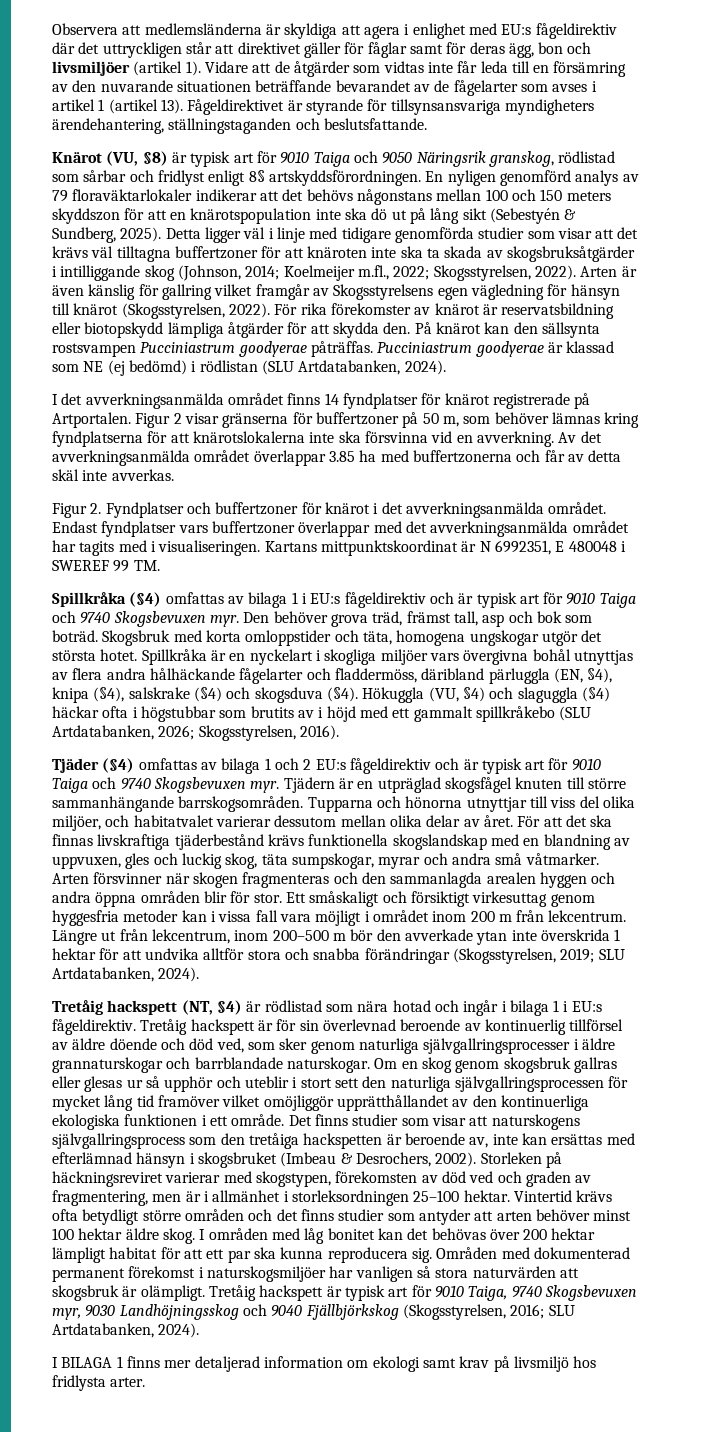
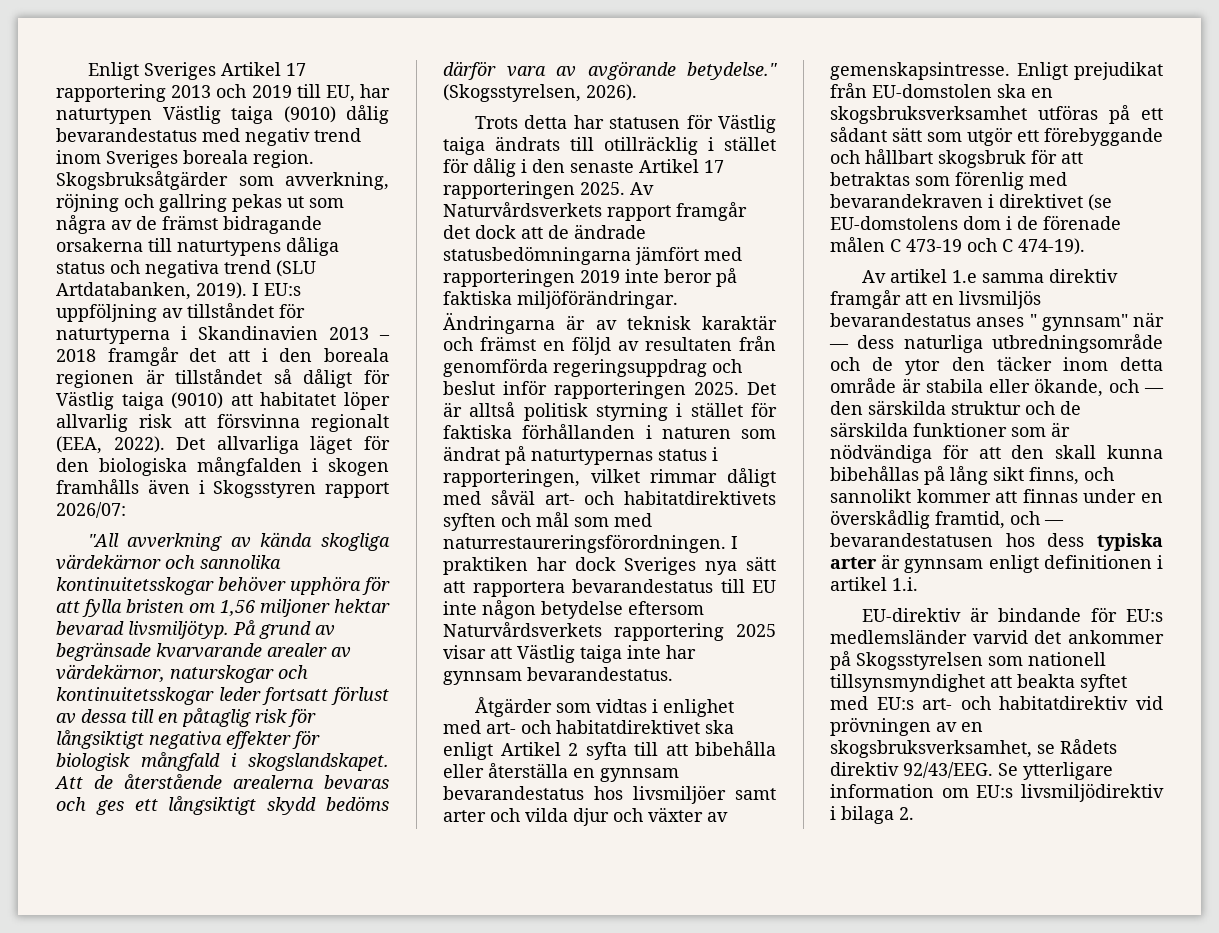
[52,23,617,39] [52,42,592,58] [52,61,627,77] [52,80,597,96] [52,99,594,115] [52,118,427,134] [52,151,616,167] [52,170,639,186] [52,189,611,205] [52,208,577,224] [52,227,639,243] [52,246,635,262] [52,265,637,281] [52,284,620,300] [52,303,615,319] [52,322,600,338] [52,341,615,357] [52,360,446,376] [52,393,591,409] [52,412,640,428] [52,431,602,447] [52,450,622,466] [52,469,174,481] [52,502,607,518] [52,521,629,537] [52,540,626,556] [52,560,160,572] [52,592,636,608] [52,611,593,627] [52,630,603,646] [52,649,633,665] [52,668,613,684] [52,687,610,703] [52,706,592,722] [52,725,339,741] [52,758,601,774] [52,777,626,793] [52,796,635,812] [52,815,613,831] [52,834,630,850] [52,853,599,869] [52,872,616,888] [52,891,595,907] [52,910,627,926] [52,929,621,945] [52,948,625,964] [52,967,200,982] [52,1000,602,1016] [52,1019,624,1035] [52,1038,615,1054] [52,1057,617,1073] [52,1076,629,1092] [52,1095,589,1111] [52,1114,580,1130] [52,1133,635,1149] [52,1152,562,1168] [52,1171,592,1187] [52,1190,613,1206] [52,1209,632,1225] [52,1228,596,1244] [52,1247,630,1263] [52,1266,579,1282] [52,1285,637,1301] [52,1304,575,1320] [52,1323,200,1338] [52,1356,597,1372] [52,1375,146,1391] Observera att medlemsländerna är skyldiga att agera i enlighet med EU:s fågeldirektiv där det uttryckligen står att direktivet gäller för fåglar samt för deras ägg, bon och livsmiljöer (artikel 1). Vidare att de åtgärder som vidtas inte får leda till en försämring av den nuvarande situationen beträffande bevarandet av de fågelarter som avses i artikel 1 (artikel 13). Fågeldirektivet är styrande för tillsynsansvariga myndigheters ärendehantering, ställningstaganden och beslutsfattande. // Knärot (VU, §8) är typisk art för 9010 Taiga och 9050 Näringsrik granskog, rödlistad som sårbar och fridlyst enligt 8§ artskyddsförordningen. En nyligen genomförd analys av 79 floraväktarlokaler indikerar att det behövs någonstans mellan 100 och 150 meters skyddszon för att en knärotspopulation inte ska dö ut på lång sikt (Sebestyén & Sundberg, 2025). Detta ligger väl i linje med tidigare genomförda studier som visar att det krävs väl tilltagna buffertzoner för att knäroten inte ska ta skada av skogsbruksåtgärder i intilliggande skog (Johnson, 2014; Koelmeijer m.fl., 2022; Skogsstyrelsen, 2022). Arten är även känslig för gallring vilket framgår av Skogsstyrelsens egen vägledning för hänsyn till knärot (Skogsstyrelsen, 2022). För rika förekomster av knärot är reservatsbildning eller biotopskydd lämpliga åtgärder för att skydda den. På knärot kan den sällsynta rostsvampen Pucciniastrum goodyerae påträffas. Pucciniastrum goodyerae är klassad som NE (ej bedömd) i rödlistan (SLU Artdatabanken, 2024). // I det avverkningsanmälda området finns 14 fyndplatser för knärot registrerade på Artportalen. Figur 2 visar gränserna för buffertzoner på 50 m, som behöver lämnas kring fyndplatserna för att knärotslokalerna inte ska försvinna vid en avverkning. Av det avverkningsanmälda området överlappar 3.85 ha med buffertzonerna och får av detta skäl inte avverkas. // Figur 2. Fyndplatser och buffertzoner för knärot i det avverkningsanmälda området. Endast fyndplatser vars buffertzoner överlappar med det avverkningsanmälda området har tagits med i visualiseringen. Kartans mittpunktskoordinat är N 6992351, E 480048 i SWEREF 99 TM. // Spillkråka (§4) omfattas av bilaga 1 i EU:s fågeldirektiv och är typisk art för 9010 Taiga och 9740 Skogsbevuxen myr. Den behöver grova träd, främst tall, asp och bok som boträd. Skogsbruk med korta omloppstider och täta, homogena ungskogar utgör det största hotet. Spillkråka är en nyckelart i skogliga miljöer vars övergivna bohål utnyttjas av flera andra hålhäckande fågelarter och fladdermöss, däribland pärluggla (EN, §4), knipa (§4), salskrake (§4) och skogsduva (§4). Hökuggla (VU, §4) och slaguggla (§4) häckar ofta i högstubbar som brutits av i höjd med ett gammalt spillkråkebo (SLU Artdatabanken, 2026; Skogsstyrelsen, 2016). // Tjäder (§4) omfattas av bilaga 1 och 2 EU:s fågeldirektiv och är typisk art för 9010 Taiga och 9740 Skogsbevuxen myr. Tjädern är en utpräglad skogsfågel knuten till större sammanhängande barrskogsområden. Tupparna och hönorna utnyttjar till viss del olika miljöer, och habitatvalet varierar dessutom mellan olika delar av året. För att det ska finnas livskraftiga tjäderbestånd krävs funktionella skogslandskap med en blandning av uppvuxen, gles och luckig skog, täta sumpskogar, myrar och andra små våtmarker. Arten försvinner när skogen fragmenteras och den sammanlagda arealen hyggen och andra öppna områden blir för stor. Ett småskaligt och försiktigt virkesuttag genom hyggesfria metoder kan i vissa fall vara möjligt i området inom 200 m från lekcentrum. Längre ut från lekcentrum, inom 200–500 m bör den avverkade ytan inte överskrida 1 hektar för att undvika alltför stora och snabba förändringar (Skogsstyrelsen, 2019; SLU Artdatabanken, 2024). // Tretåig hackspett (NT, §4) är rödlistad som nära hotad och ingår i bilaga 1 i EU:s fågeldirektiv. Tretåig hackspett är för sin överlevnad beroende av kontinuerlig tillförsel av äldre döende och död ved, som sker genom naturliga självgallringsprocesser i äldre grannaturskogar och barrblandade naturskogar. Om en skog genom skogsbruk gallras eller glesas ur så upphör och uteblir i stort sett den naturliga självgallringsprocessen för mycket lång tid framöver vilket omöjliggör upprätthållandet av den kontinuerliga ekologiska funktionen i ett område. Det finns studier som visar att naturskogens självgallringsprocess som den tretåiga hackspetten är beroende av, inte kan ersättas med efterlämnad hänsyn i skogsbruket (Imbeau & Desrochers, 2002). Storleken på häckningsreviret varierar med skogstypen, förekomsten av död ved och graden av fragmentering, men är i allmänhet i storleksordningen 25–100 hektar. Vintertid krävs ofta betydligt större områden och det finns studier som antyder att arten behöver minst 100 hektar äldre skog. I områden med låg bonitet kan det behövas över 200 hektar lämpligt habitat för att ett par ska kunna reproducera sig. Områden med dokumenterad permanent förekomst i naturskogsmiljöer har vanligen så stora naturvärden att skogsbruk är olämpligt. Tretåig hackspett är typisk art för 9010 Taiga, 9740 Skogsbevuxen myr, 9030 Landhöjningsskog och 9040 Fjällbjörkskog (Skogsstyrelsen, 2016; SLU Artdatabanken, 2024). // I BILAGA 1 finns mer detaljerad information om ekologi samt krav på livsmiljö hos fridlysta arter. -> [87,62,306,80] [56,84,390,102] [56,105,389,124] [56,128,361,146] [56,150,314,168] [56,171,389,190] [56,193,344,212] [56,215,322,234] [56,237,339,256] [56,260,316,278] [56,282,301,300] [56,303,305,322] [56,326,390,344] [56,347,389,366] [56,369,390,388] [56,391,390,410] [56,413,389,432] [56,435,390,454] [56,457,389,476] [56,479,389,498] [56,502,126,518] [87,532,390,551] [56,554,281,570] [56,576,390,595] [56,599,390,617] [56,620,335,639] [56,642,351,661] [56,664,308,683] [56,686,389,705] [56,708,316,727] [56,730,320,749] [56,752,389,771] [54,774,389,790] [56,796,389,815] [443,61,778,80] [443,84,637,102] [474,114,776,133] [443,136,776,155] [443,158,724,177] [443,181,654,199] [443,202,747,221] [443,224,646,239] [443,246,742,265] [443,268,737,287] [443,290,678,309] [443,312,777,334] [443,336,776,355] [443,358,742,377] [443,380,776,399] [443,402,777,421] [443,424,776,439] [443,446,718,465] [443,468,776,487] [443,490,776,505] [443,512,652,531] [443,534,738,553] [443,556,776,575] [443,579,776,597] [443,600,704,619] [443,622,776,641] [443,644,696,663] [443,667,673,685] [474,697,734,717] [443,720,734,734] [443,741,776,760] [443,763,679,782] [443,785,776,804] [443,807,728,826] [830,62,1163,80] [830,83,1053,98] [830,105,1163,124] [830,127,1163,146] [830,149,1083,168] [830,171,1067,190] [830,194,1112,211] [830,215,1121,230] [830,237,1085,255] [861,269,1118,283] [830,290,1041,309] [830,312,1164,331] [829,334,1163,353] [830,356,1163,375] [830,378,1164,397] [830,400,1081,415] [830,422,1070,437] [830,444,1163,463] [830,466,1114,485] [830,489,1163,503] [830,510,1064,529] [830,533,1163,551] [830,554,1163,573] [830,577,918,591] [861,607,1163,622] [830,629,1164,644] [830,651,1106,670] [830,674,1127,692] [830,696,1163,710] [830,717,983,736] [830,739,1117,758] [830,762,1113,780] [830,783,1164,802] [830,806,914,824] Enligt Sveriges Artikel 17 rapportering 2013 och 2019 till EU, har naturtypen Västlig taiga (9010) dålig bevarandestatus med negativ trend inom Sveriges boreala region. Skogsbruksåtgärder som avverkning, röjning och gallring pekas ut som några av de främst bidragande orsakerna till naturtypens dåliga status och negativa trend (SLU Artdatabanken, 2019). I EU:s uppföljning av tillståndet för naturtyperna i Skandinavien 2013 – 2018 framgår det att i den boreala regionen är tillståndet så dåligt för Västlig taiga (9010) att habitatet löper allvarlig risk att försvinna regionalt (EEA, 2022). Det allvarliga läget för den biologiska mångfalden i skogen framhålls även i Skogsstyren rapport 2026/07: // "All avverkning av kända skogliga värdekärnor och sannolika kontinuitetsskogar behöver upphöra för att fylla bristen om 1,56 miljoner hektar bevarad livsmiljötyp. På grund av begränsade kvarvarande arealer av värdekärnor, naturskogar och kontinuitetsskogar leder fortsatt förlust av dessa till en påtaglig risk för långsiktigt negativa effekter för biologisk mångfald i skogslandskapet. Att de återstående arealerna bevaras och ges ett långsiktigt skydd bedöms därför vara av avgörande betydelse." (Skogsstyrelsen, 2026). // Trots detta har statusen för Västlig taiga ändrats till otillräcklig i stället för dålig i den senaste Artikel 17 rapporteringen 2025. Av Naturvårdsverkets rapport framgår det dock att de ändrade statusbedömningarna jämfört med rapporteringen 2019 inte beror på faktiska miljöförändringar. Ändringarna är av teknisk karaktär och främst en följd av resultaten från genomförda regeringsuppdrag och beslut inför rapporteringen 2025. Det är alltså politisk styrning i stället för faktiska förhållanden i naturen som ändrat på naturtypernas status i rapporteringen, vilket rimmar dåligt med såväl art- och habitatdirektivets syften och mål som med naturrestaureringsförordningen. I praktiken har dock Sveriges nya sätt att rapportera bevarandestatus till EU inte någon betydelse eftersom Naturvårdsverkets rapportering 2025 visar att Västlig taiga inte har gynnsam bevarandestatus. // Åtgärder som vidtas i enlighet med art- och habitatdirektivet ska enligt Artikel 2 syfta till att bibehålla eller återställa en gynnsam bevarandestatus hos livsmiljöer samt arter och vilda djur och växter av gemenskapsintresse. Enligt prejudikat från EU-domstolen ska en skogsbruksverksamhet utföras på ett sådant sätt som utgör ett förebyggande och hållbart skogsbruk för att betraktas som förenlig med bevarandekraven i direktivet (se EU-domstolens dom i de förenade målen C 473-19 och C 474-19). // Av artikel 1.e samma direktiv framgår att en livsmiljös bevarandestatus anses " gynnsam" när — dess naturliga utbredningsområde och de ytor den täcker inom detta område är stabila eller ökande, och — den särskilda struktur och de särskilda funktioner som är nödvändiga för att den skall kunna bibehållas på lång sikt finns, och sannolikt kommer att finnas under en överskådlig framtid, och — bevarandestatusen hos dess typiska arter är gynnsam enligt definitionen i artikel 1.i. // EU-direktiv är bindande för EU:s medlemsländer varvid det ankommer på Skogsstyrelsen som nationell tillsynsmyndighet att beakta syftet med EU:s art- och habitatdirektiv vid prövningen av en skogsbruksverksamhet, se Rådets direktiv 92/43/EEG. Se ytterligare information om EU:s livsmiljödirektiv i bilaga 2.

